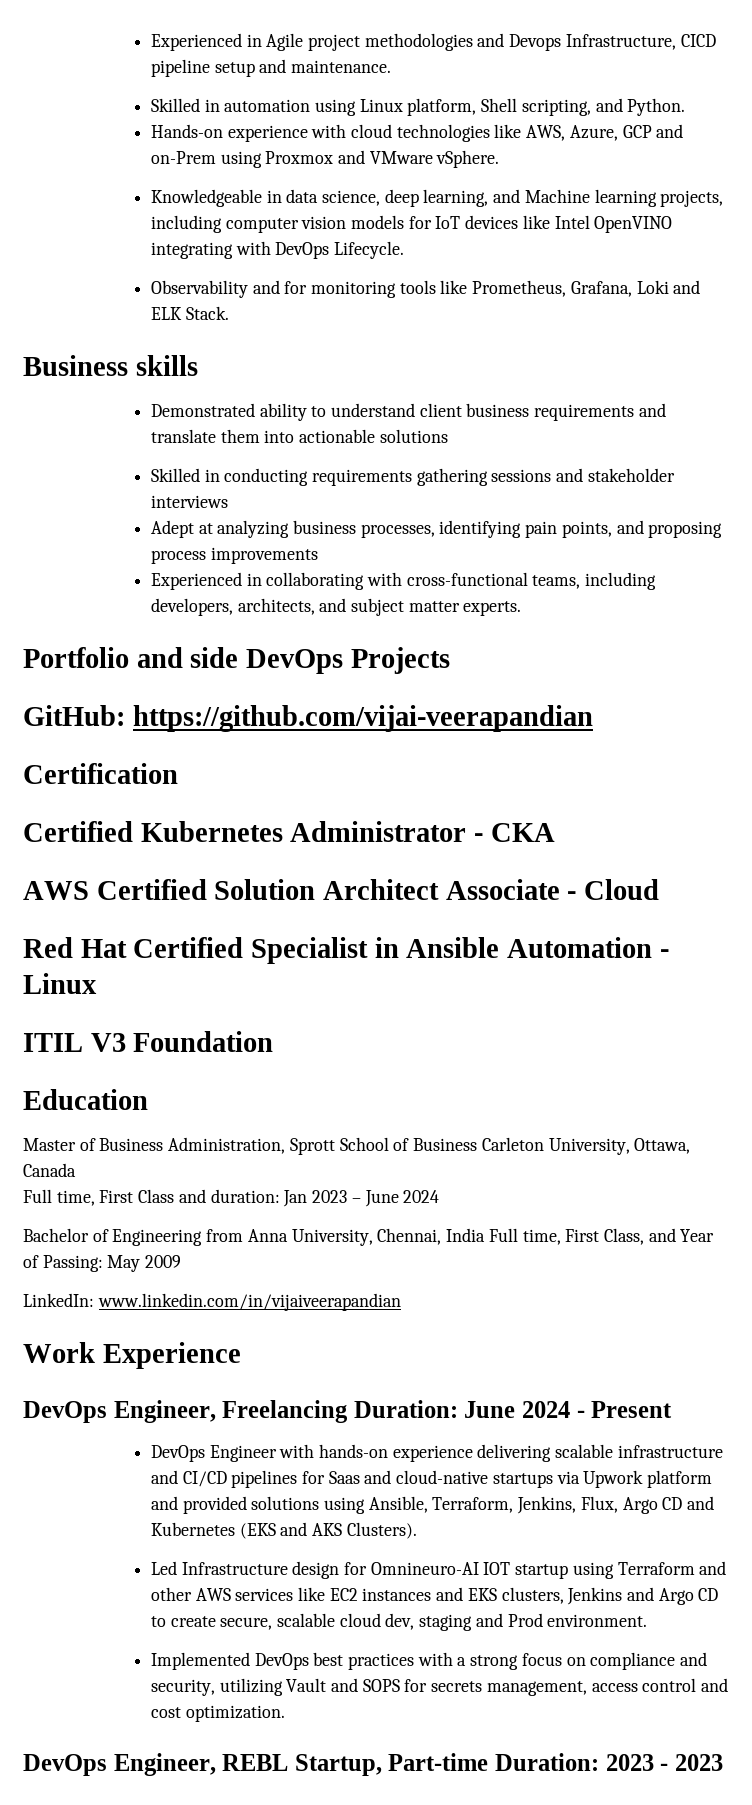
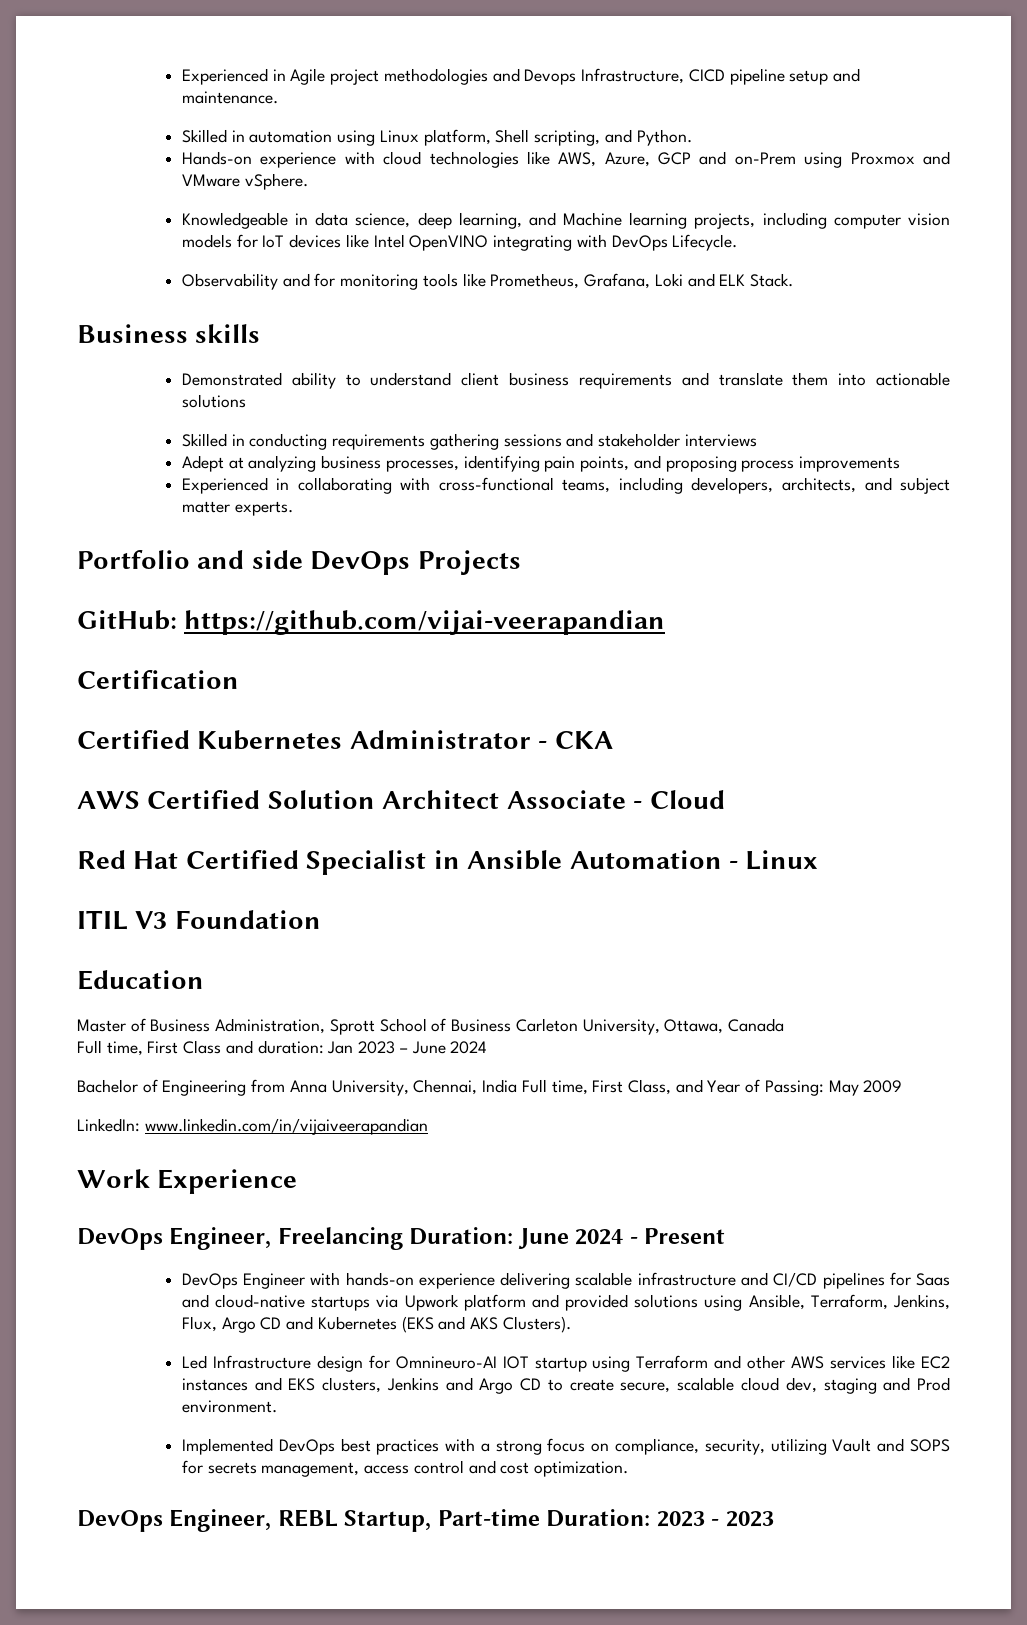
[590,1652,708,1670] compliance and -> [615,1438,700,1455] compliance,

